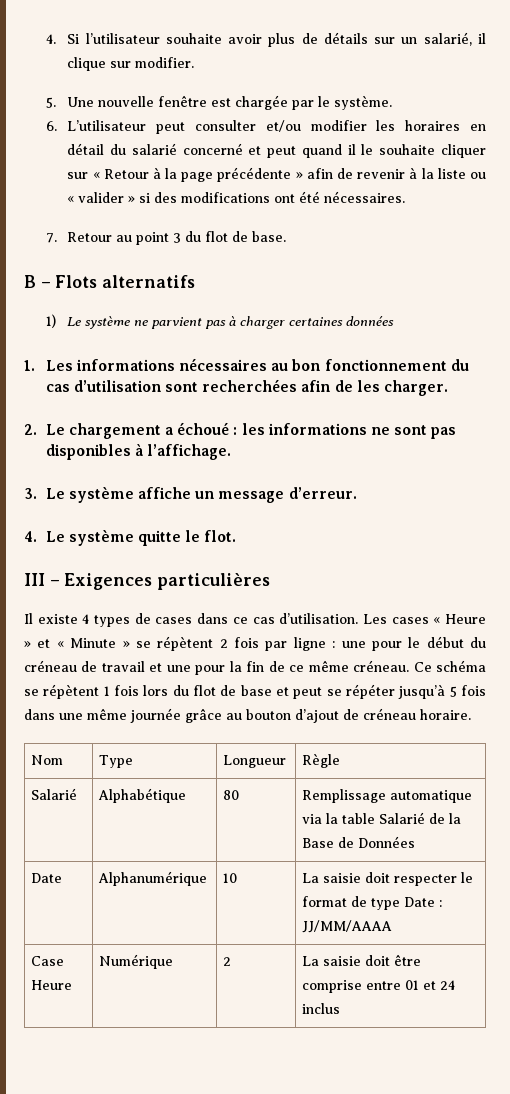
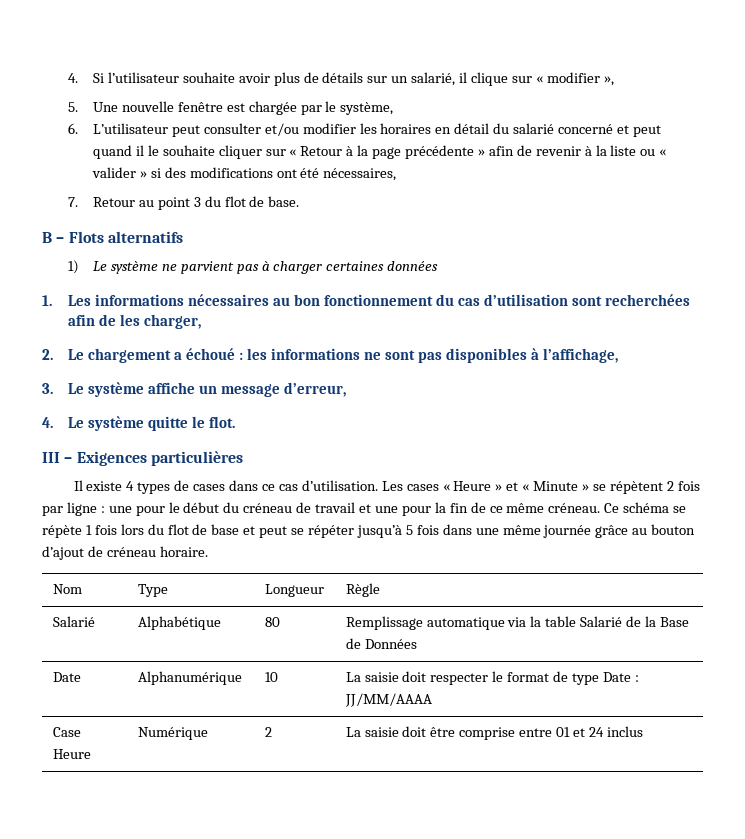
[135,57,195,68] modifier. -> [535,72,614,86] « modifier »,
[334,95,393,110] système. -> [340,102,394,115] système,
[324,191,406,203] nécessaires. -> [323,168,397,181] nécessaires,
[383,380,448,396] charger. -> [143,314,201,329] charger,
[147,444,232,460] l’affichage. -> [543,348,619,363] l’affichage,
[288,487,357,499] d’erreur. -> [283,382,346,397] d’erreur,
[43,684,100,699] répètent -> [42,525,82,538] répète

